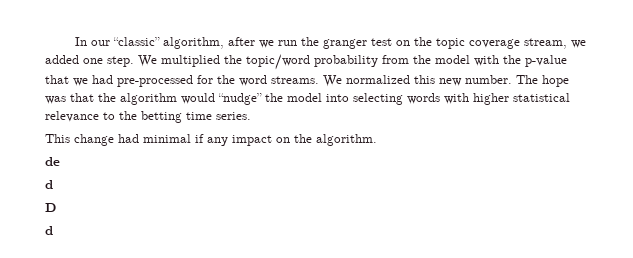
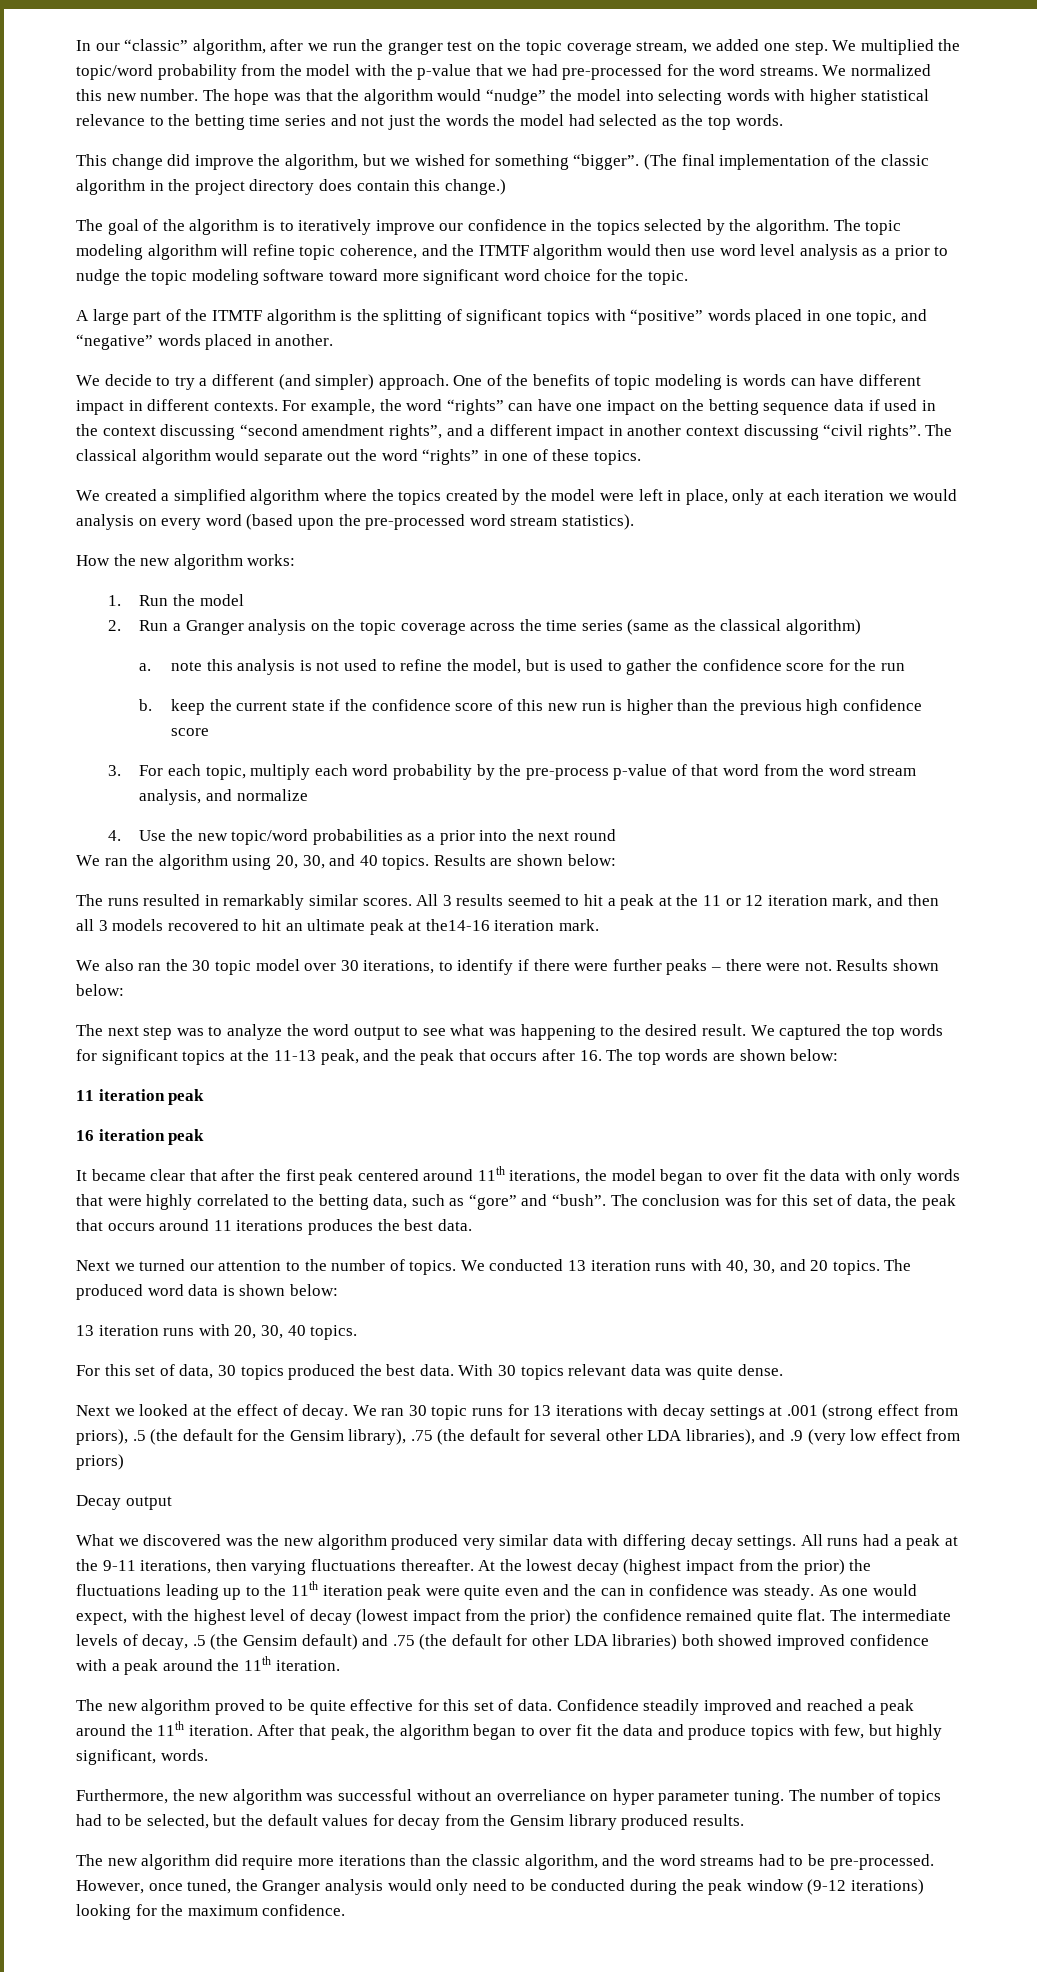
[216,112,251,120] [45,134,377,146] [45,157,60,166] [45,180,53,189] [45,203,56,212] [45,226,53,235] series. // This change had minimal if any impact on the algorithm. // de // d // D // d -> [284,114,783,130] [76,154,930,170] [76,179,506,195] [76,219,902,235] [76,244,949,260] [76,269,689,285] [76,309,927,325] [76,334,334,350] [76,374,921,390] [76,399,936,415] [76,424,953,440] [76,449,642,465] [76,489,958,505] [76,514,634,530] [76,554,296,570] [107,594,244,606] [107,619,861,635] [139,659,905,675] [139,699,922,715] [171,728,210,736] [107,764,917,780] [139,789,308,805] [107,829,616,845] [76,854,616,870] [76,894,939,910] [76,919,600,935] [76,959,939,975] [76,984,124,996] [76,1024,943,1040] [76,1049,839,1065] [76,1089,205,1105] [76,1129,205,1145] [76,1166,960,1185] [76,1194,956,1210] [76,1219,472,1235] [76,1259,912,1275] [76,1284,338,1300] [76,1324,358,1340] [76,1364,783,1380] [76,1404,958,1420] [76,1429,961,1445] [76,1454,124,1470] [76,1495,172,1510] [76,1534,958,1550] [76,1559,872,1575] [76,1581,917,1600] [76,1609,951,1625] [76,1634,929,1650] [76,1656,340,1675] [76,1699,915,1715] [76,1721,943,1740] [76,1749,208,1765] [76,1789,942,1805] [76,1814,744,1830] [76,1854,934,1870] [76,1879,925,1895] [76,1904,346,1920] series and not just the words the model had selected as the top words. // This change did improve the algorithm, but we wished for something “bigger”. (The final implementation of the classic algorithm in the project directory does contain this change.) // The goal of the algorithm is to iteratively improve our confidence in the topics selected by the algorithm. The topic modeling algorithm will refine topic coherence, and the ITMTF algorithm would then use word level analysis as a prior to nudge the topic modeling software toward more significant word choice for the topic. // A large part of the ITMTF algorithm is the splitting of significant topics with “positive” words placed in one topic, and “negative” words placed in another. // We decide to try a different (and simpler) approach. One of the benefits of topic modeling is words can have different impact in different contexts. For example, the word “rights” can have one impact on the betting sequence data if used in the context discussing “second amendment rights”, and a different impact in another context discussing “civil rights”. The classical algorithm would separate out the word “rights” in one of these topics. // We created a simplified algorithm where the topics created by the model were left in place, only at each iteration we would analysis on every word (based upon the pre-processed word stream statistics). // How the new algorithm works: // 1. Run the model // 2. Run a Granger analysis on the topic coverage across the time series (same as the classical algorithm) // a. note this analysis is not used to refine the model, but is used to gather the confidence score for the run // b. keep the current state if the confidence score of this new run is higher than the previous high confidence score // 3. For each topic, multiply each word probability by the pre-process p-value of that word from the word stream analysis, and normalize // 4. Use the new topic/word probabilities as a prior into the next round // We ran the algorithm using 20, 30, and 40 topics. Results are shown below: // The runs resulted in remarkably similar scores. All 3 results seemed to hit a peak at the 11 or 12 iteration mark, and then all 3 models recovered to hit an ultimate peak at the14-16 iteration mark. // We also ran the 30 topic model over 30 iterations, to identify if there were further peaks – there were not. Results shown below: // The next step was to analyze the word output to see what was happening to the desired result. We captured the top words for significant topics at the 11-13 peak, and the peak that occurs after 16. The top words are shown below: // 11 iteration peak // 16 iteration peak // It became clear that after the first peak centered around 11th iterations, the model began to over fit the data with only words that were highly correlated to the betting data, such as “gore” and “bush”. The conclusion was for this set of data, the peak that occurs around 11 iterations produces the best data. // Next we turned our attention to the number of topics. We conducted 13 iteration runs with 40, 30, and 20 topics. The produced word data is shown below: // 13 iteration runs with 20, 30, 40 topics. // For this set of data, 30 topics produced the best data. With 30 topics relevant data was quite dense. // Next we looked at the effect of decay. We ran 30 topic runs for 13 iterations with decay settings at .001 (strong effect from priors), .5 (the default for the Gensim library), .75 (the default for several other LDA libraries), and .9 (very low effect from priors) // Decay output // What we discovered was the new algorithm produced very similar data with differing decay settings. All runs had a peak at the 9-11 iterations, then varying fluctuations thereafter. At the lowest decay (highest impact from the prior) the fluctuations leading up to the 11th iteration peak were quite even and the can in confidence was steady. As one would expect, with the highest level of decay (lowest impact from the prior) the confidence remained quite flat. The intermediate levels of decay, .5 (the Gensim default) and .75 (the default for other LDA libraries) both showed improved confidence with a peak around the 11th iteration. // The new algorithm proved to be quite effective for this set of data. Confidence steadily improved and reached a peak around the 11th iteration. After that peak, the algorithm began to over fit the data and produce topics with few, but highly significant, words. // Furthermore, the new algorithm was successful without an overreliance on hyper parameter tuning. The number of topics had to be selected, but the default values for decay from the Gensim library produced results. // The new algorithm did require more iterations than the classic algorithm, and the word streams had to be pre-processed. However, once tuned, the Granger analysis would only need to be conducted during the peak window (9-12 iterations) looking for the maximum confidence.

